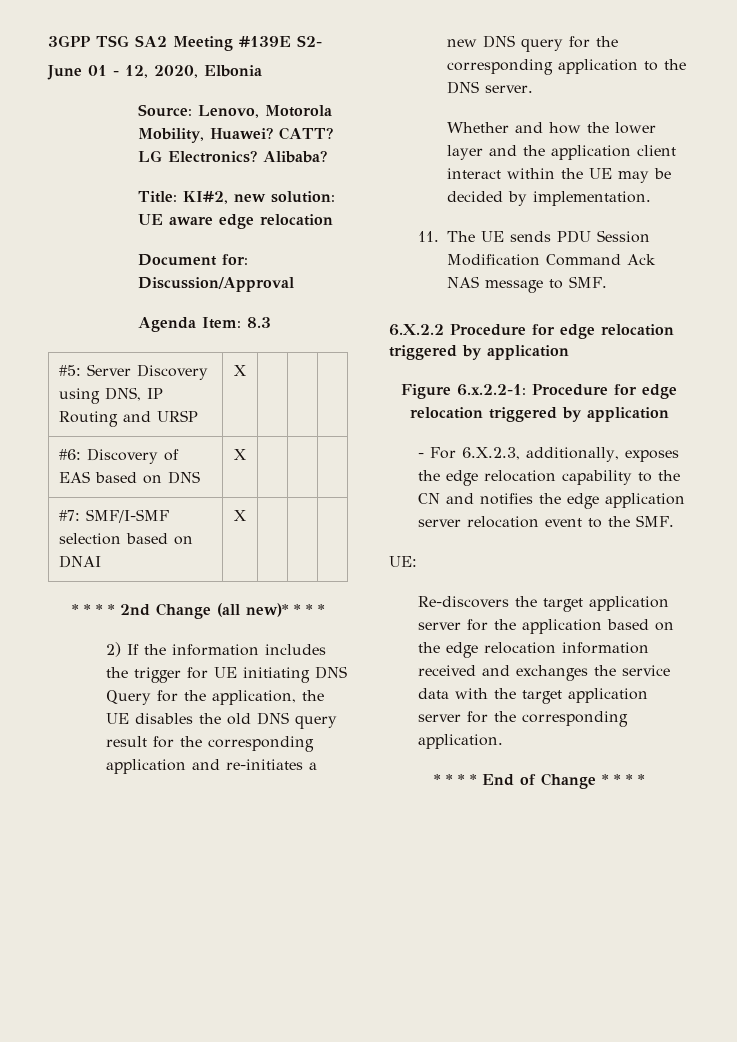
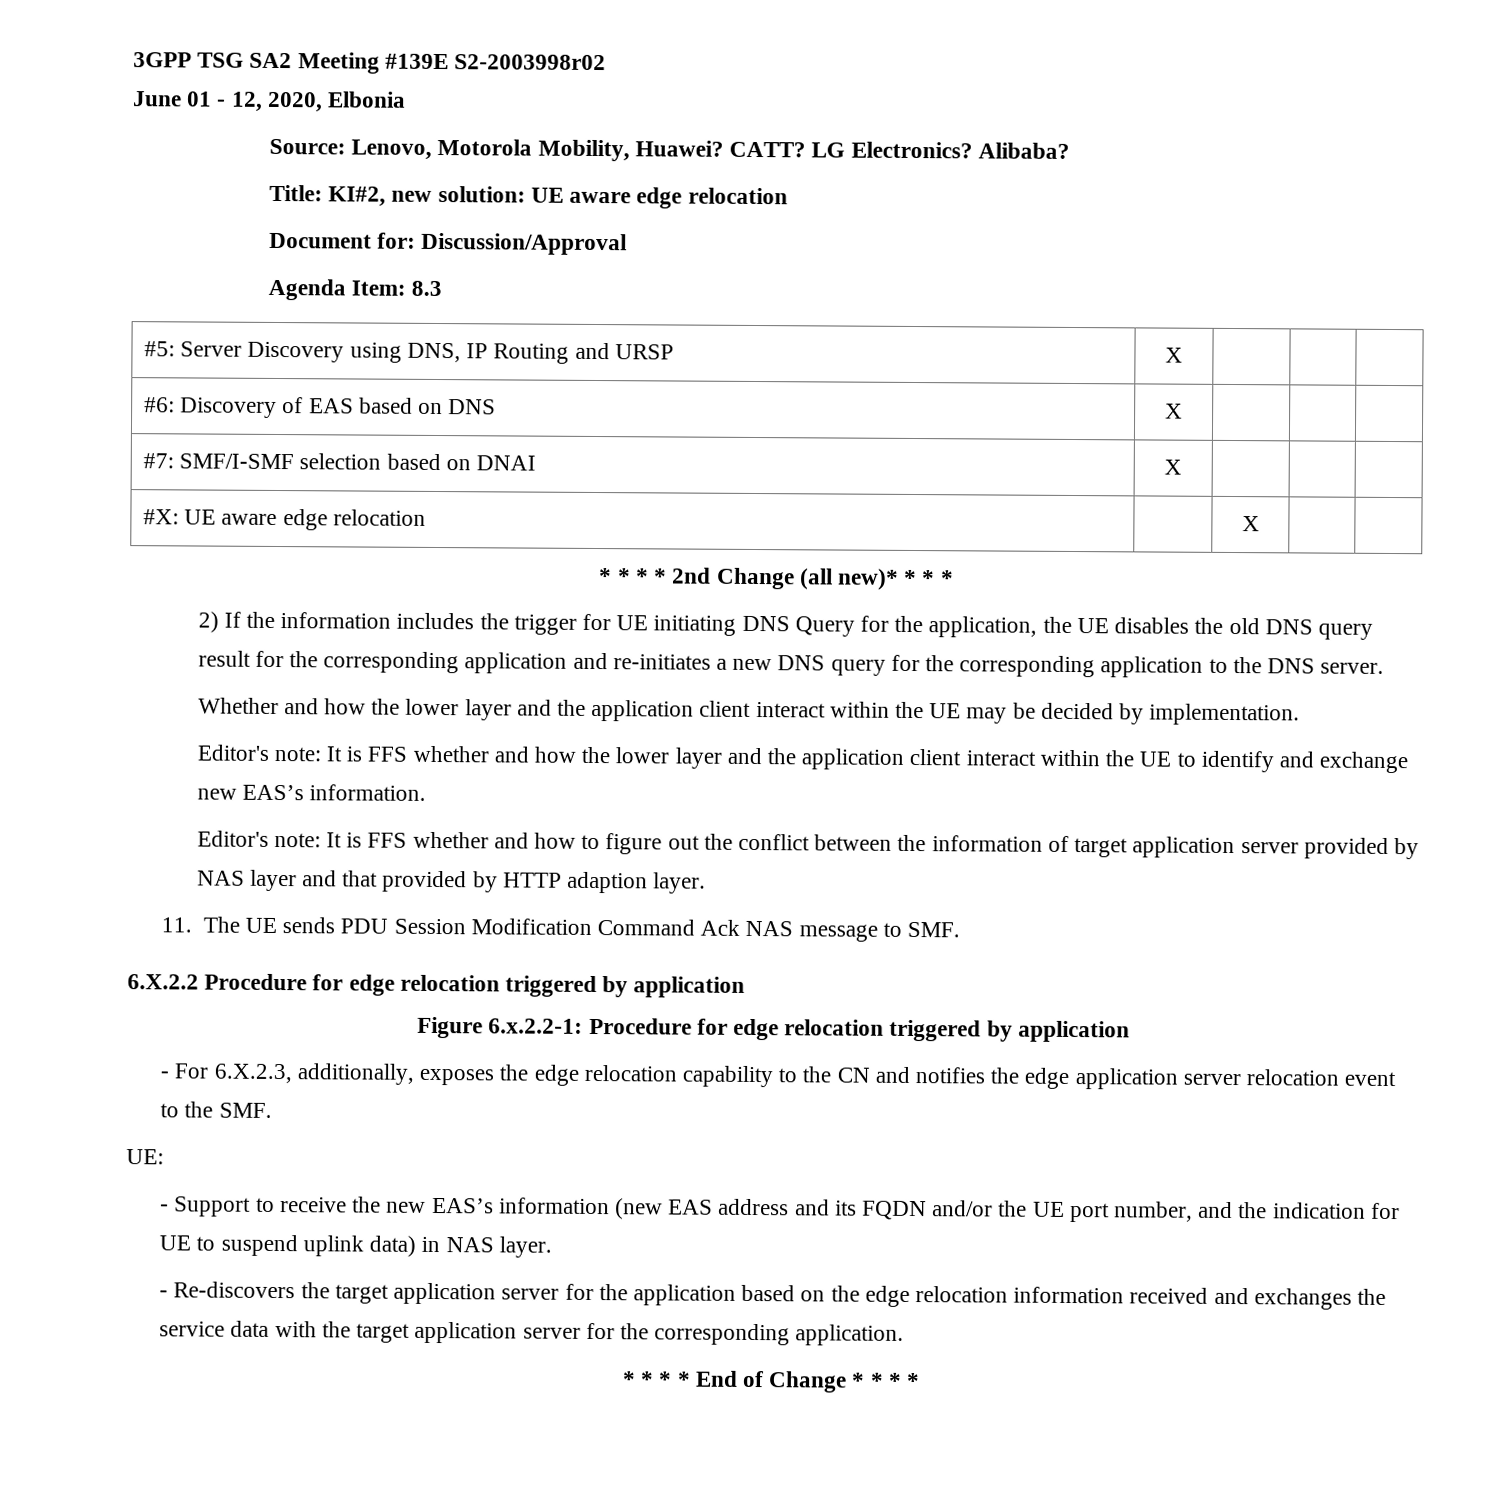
[297,35,322,47] S2- -> [454,54,607,71] S2-2003998r02
(246, 515) none -> [143,509,426,531] [1241,516,1260,532] // #X: UE aware edge relocation | | X | |
(651, 198) none -> [196,744,1409,774] [196,784,426,801] [196,830,1419,860] [196,869,707,894] // Editor's note: It is FFS whether and how the lower layer and the application client interact within the UE to identify and exchange new EAS’s information. // Editor's note: It is FFS whether and how to figure out the conflict between the information of target application server provided by NAS layer and that provided by HTTP adaption layer.
(417, 561) none -> [160,1196,1400,1223] [159,1234,552,1258] [159,1290,169,1298] - Support to receive the new EAS’s information (new EAS address and its FQDN and/or the UE port number, and the indication for UE to suspend uplink data) in NAS layer. // -

